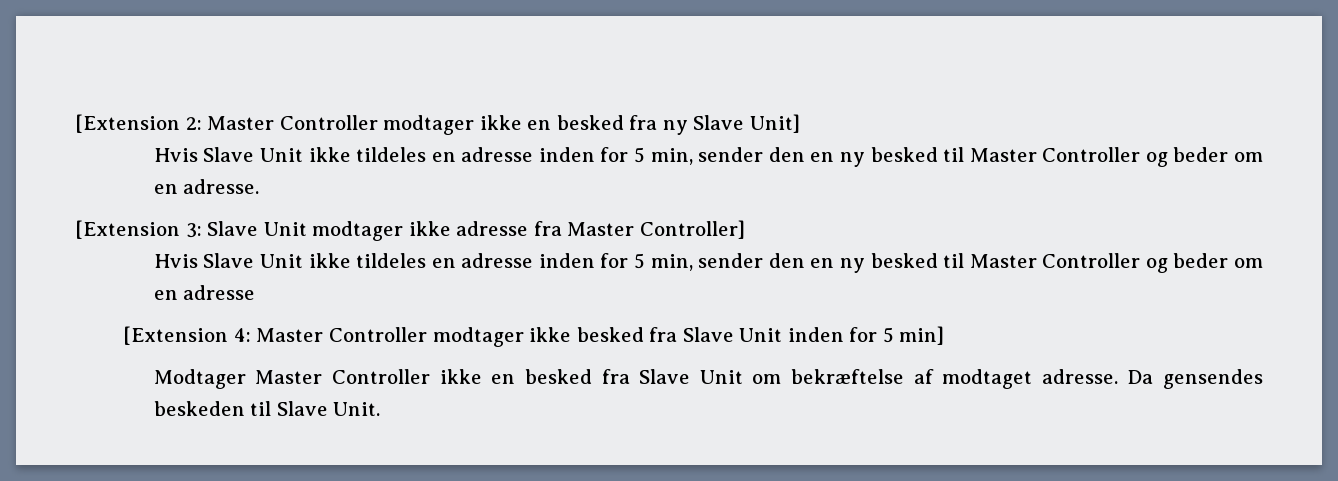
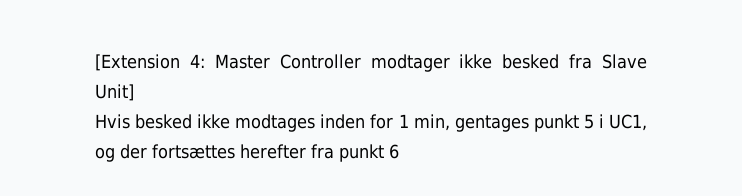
[75,114,800,135] [153,147,1264,167] [153,179,260,194] [75,220,745,241] [153,253,1264,273] [153,285,256,300] [123,326,229,345] [Extension 2: Master Controller modtager ikke en besked fra ny Slave Unit] // Hvis Slave Unit ikke tildeles en adresse inden for 5 min, sender den en ny besked til Master Controller og beder om en adresse. // [Extension 3: Slave Unit modtager ikke adresse fra Master Controller] // Hvis Slave Unit ikke tildeles en adresse inden for 5 min, sender den en ny besked til Master Controller og beder om en adresse // [Extension -> [95,54,180,71] [Extension
[739,326,945,345] [153,369,1263,389] [153,401,381,416] Unit inden for 5 min] // Modtager Master Controller ikke en besked fra Slave Unit om bekræftelse af modtaget adresse. Da gensendes beskeden til Slave Unit. -> [95,84,134,101] [95,114,647,132] [95,144,399,162] Unit] // Hvis besked ikke modtages inden for 1 min, gentages punkt 5 i UC1, og der fortsættes herefter fra punkt 6

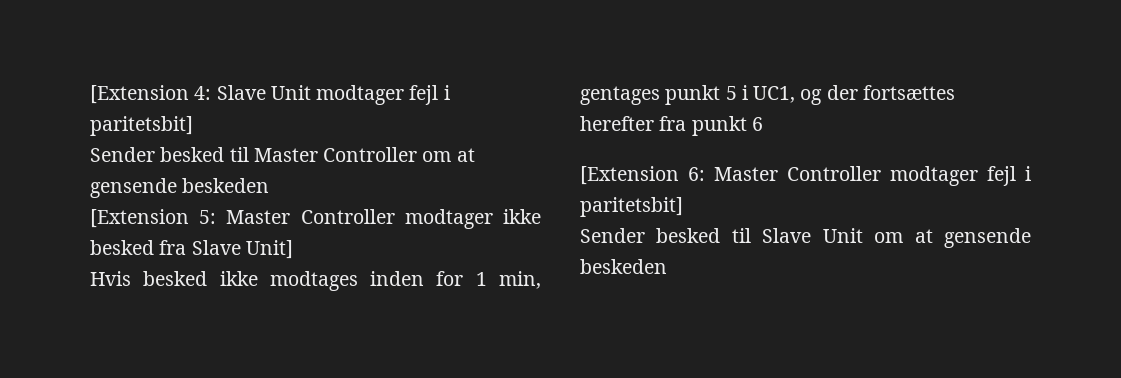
(205, 61) none -> [216,85,450,105] [90,116,193,136] [90,147,475,162] [90,178,270,198] [90,209,217,228] Slave Unit modtager fejl i paritetsbit] // Sender besked til Master Controller om at gensende beskeden // [Extension 5:
(399, 151) none -> [580,166,1031,186] [580,197,683,217] [580,228,1031,248] [580,259,667,274] // [Extension 6: Master Controller modtager fejl i paritetsbit] // Sender besked til Slave Unit om at gensende beskeden

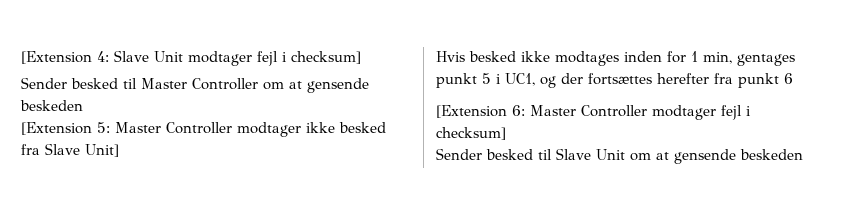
[90,116,193,136] paritetsbit] -> [291,51,361,64] checksum]
[580,197,683,217] paritetsbit] -> [436,127,506,140] checksum]

